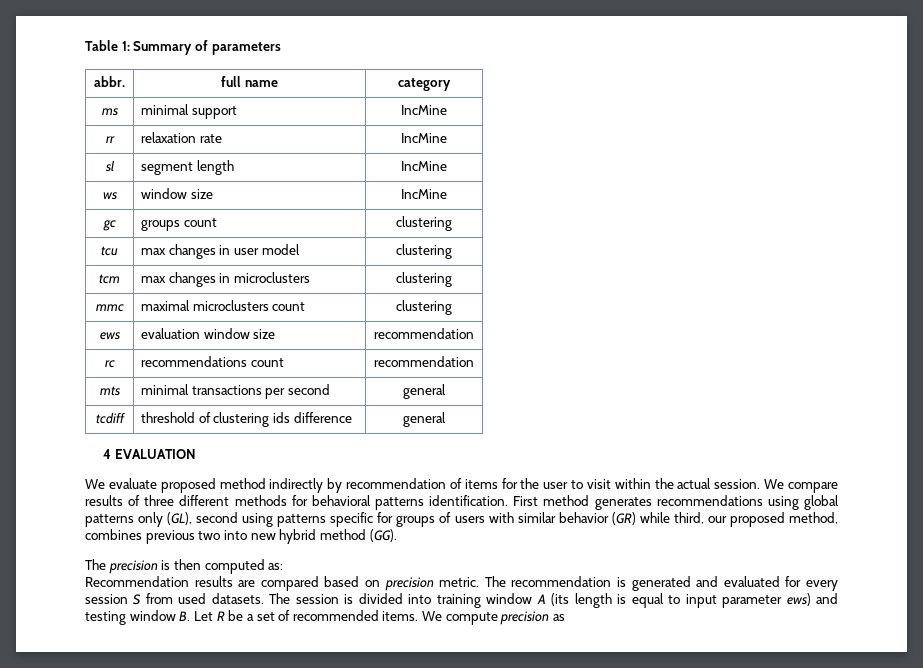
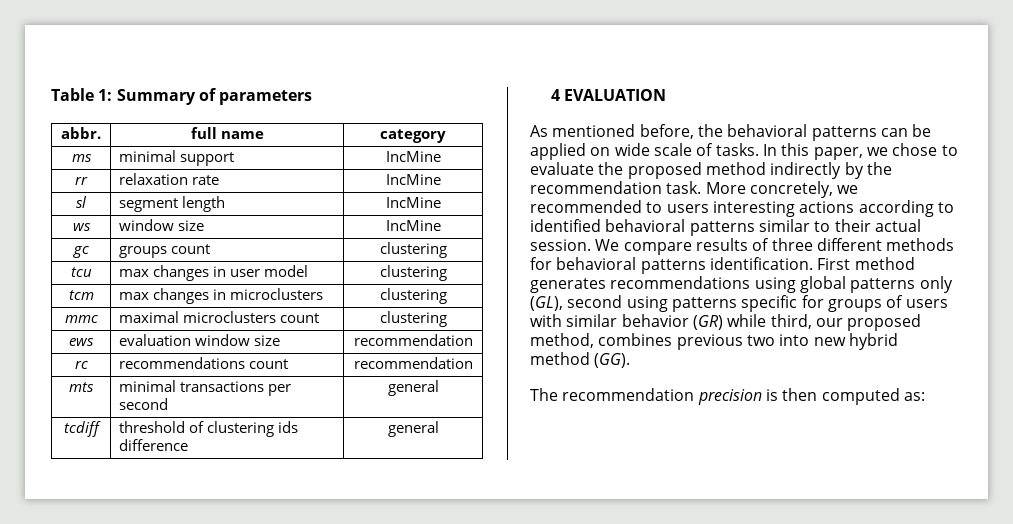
[85,478,674,493] We evaluate proposed method indirectly by recommendation of items for the user to visit within the -> [530,124,932,141] [530,143,958,160] [530,162,892,179] [530,181,859,198] [530,200,954,217] [530,219,871,236] As mentioned before, the behavioral patterns can be applied on wide scale of tasks. In this paper, we chose to evaluate the proposed method indirectly by the recommendation task. More concretely, we recommended to users interesting actions according to identified behavioral patterns similar to their
(106, 564) none -> [562,388,695,401] recommendation
[85,576,839,591] [85,593,839,608] [85,610,566,625] // Recommendation results are compared based on precision metric. The recommendation is generated and evaluated for every session S from used datasets. The session is divided into training window A (its length is equal to input parameter ews) and testing window B. Let R be a set of recommended items. We compute precision as -> (925, 396) none

